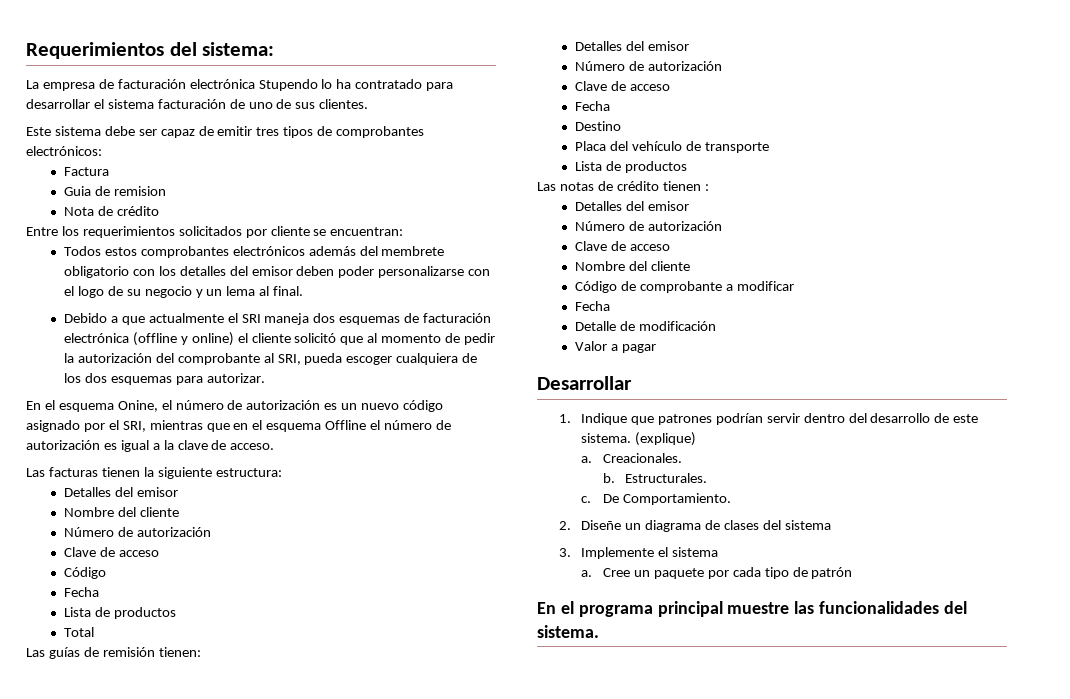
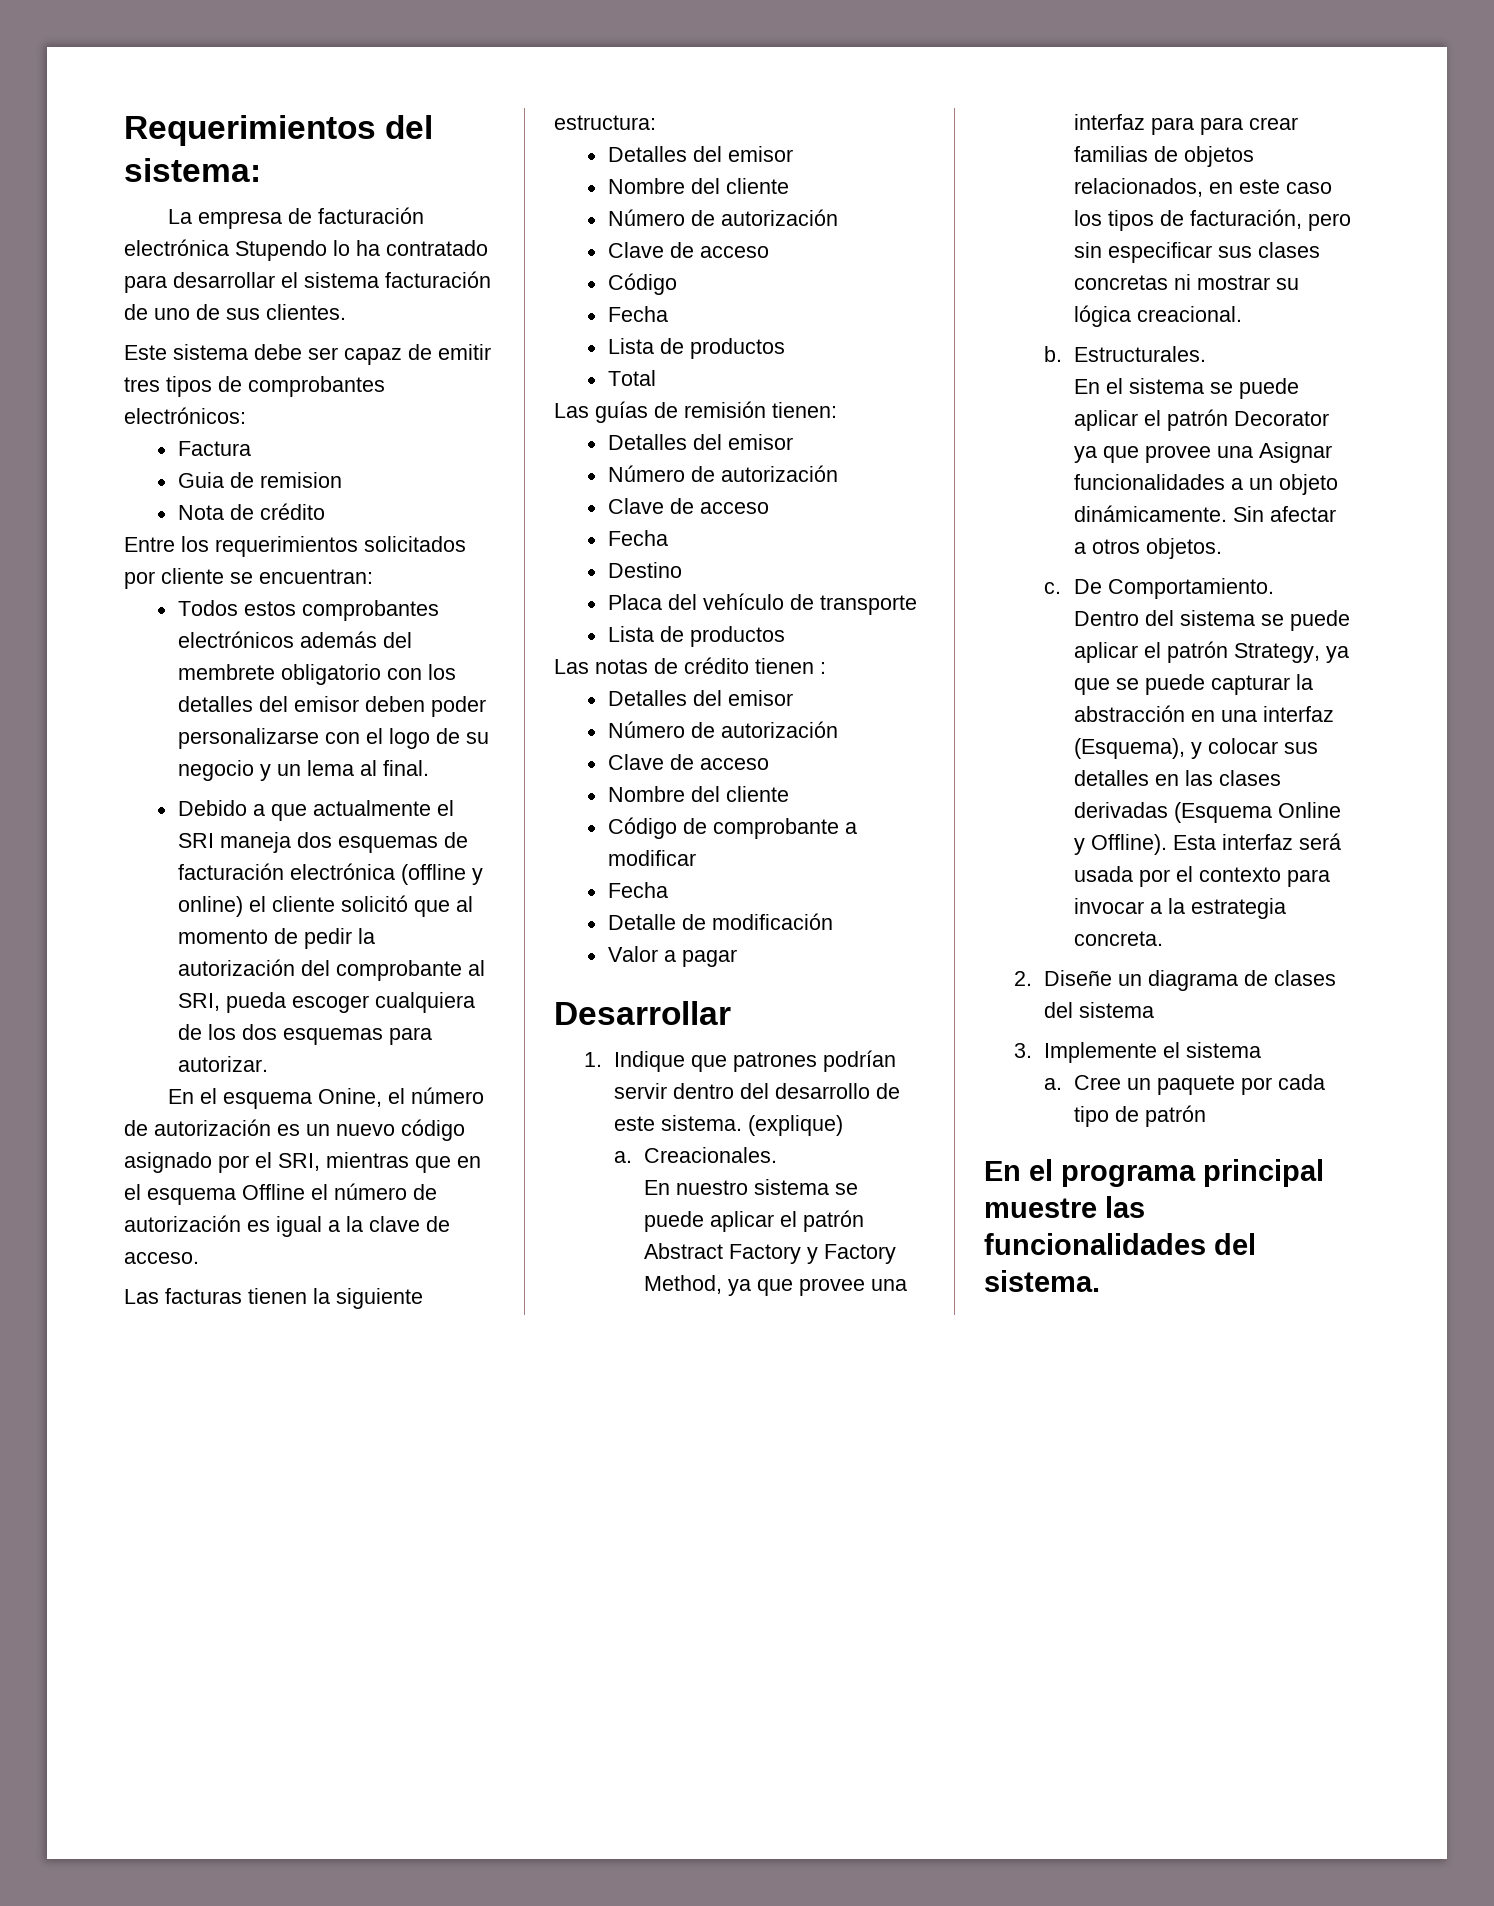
[603,473,708,483] [581,493,731,505] b. Estructurales. // c. De Comportamiento. -> [643,1179,858,1195] [643,1210,864,1232] [643,1243,896,1264] [643,1275,907,1296] [1073,114,1298,135] [1073,146,1254,167] [1073,178,1332,197] [1073,209,1351,231] [1073,242,1320,263] [1073,274,1299,290] [1073,305,1242,327] [1043,346,1206,362] [1073,378,1299,399] [1073,409,1329,431] [1073,442,1332,463] [1073,474,1338,495] [1073,505,1336,522] [1073,538,1222,559] [1043,578,1274,599] [1073,610,1350,631] [1073,641,1349,663] [1073,674,1313,695] [1073,705,1334,722] [1073,738,1318,759] [1073,770,1281,786] [1073,802,1341,823] [1073,833,1341,855] [1073,866,1330,887] [1073,898,1286,919] [1073,931,1163,946] En nuestro sistema se puede aplicar el patrón Abstract Factory y Factory Method, ya que provee una interfaz para para crear familias de objetos relacionados, en este caso los tipos de facturación, pero sin especificar sus clases concretas ni mostrar su lógica creacional. // b. Estructurales. // En el sistema se puede aplicar el patrón Decorator ya que provee una Asignar funcionalidades a un objeto dinámicamente. Sin afectar a otros objetos. // c. De Comportamiento. // Dentro del sistema se puede aplicar el patrón Strategy, ya que se puede capturar la abstracción en una interfaz (Esquema), y colocar sus detalles en las clases derivadas (Esquema Online y Offline). Esta interfaz será usada por el contexto para invocar a la estrategia concreta.

